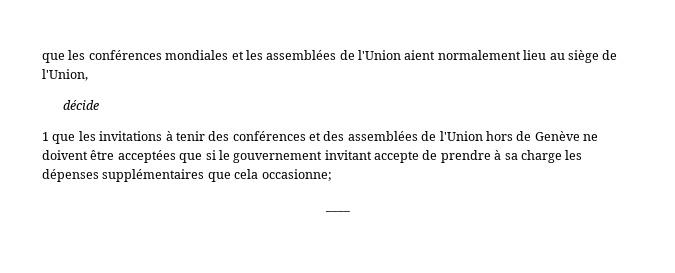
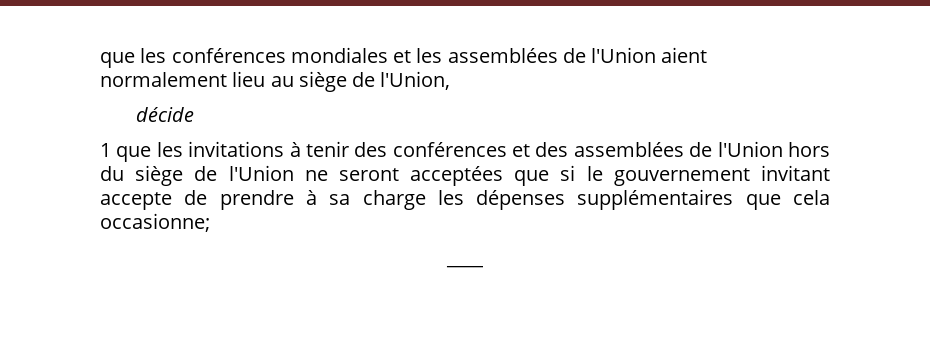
[516,131,598,141] [42,150,115,160] de Genève ne doivent être -> [100,165,399,186] du siège de l'Union ne seront

